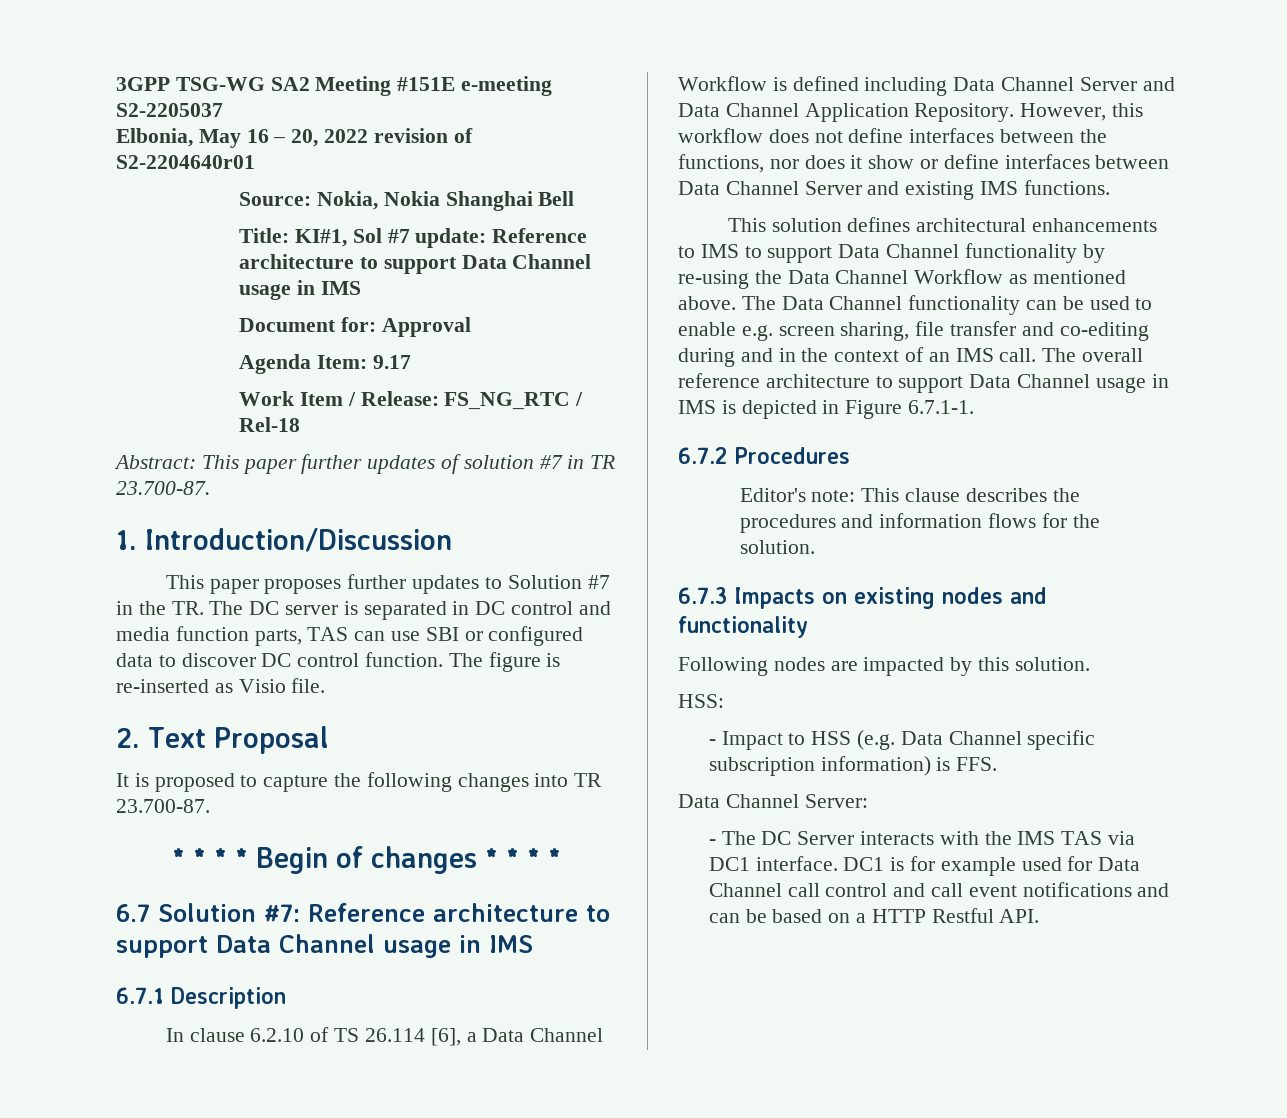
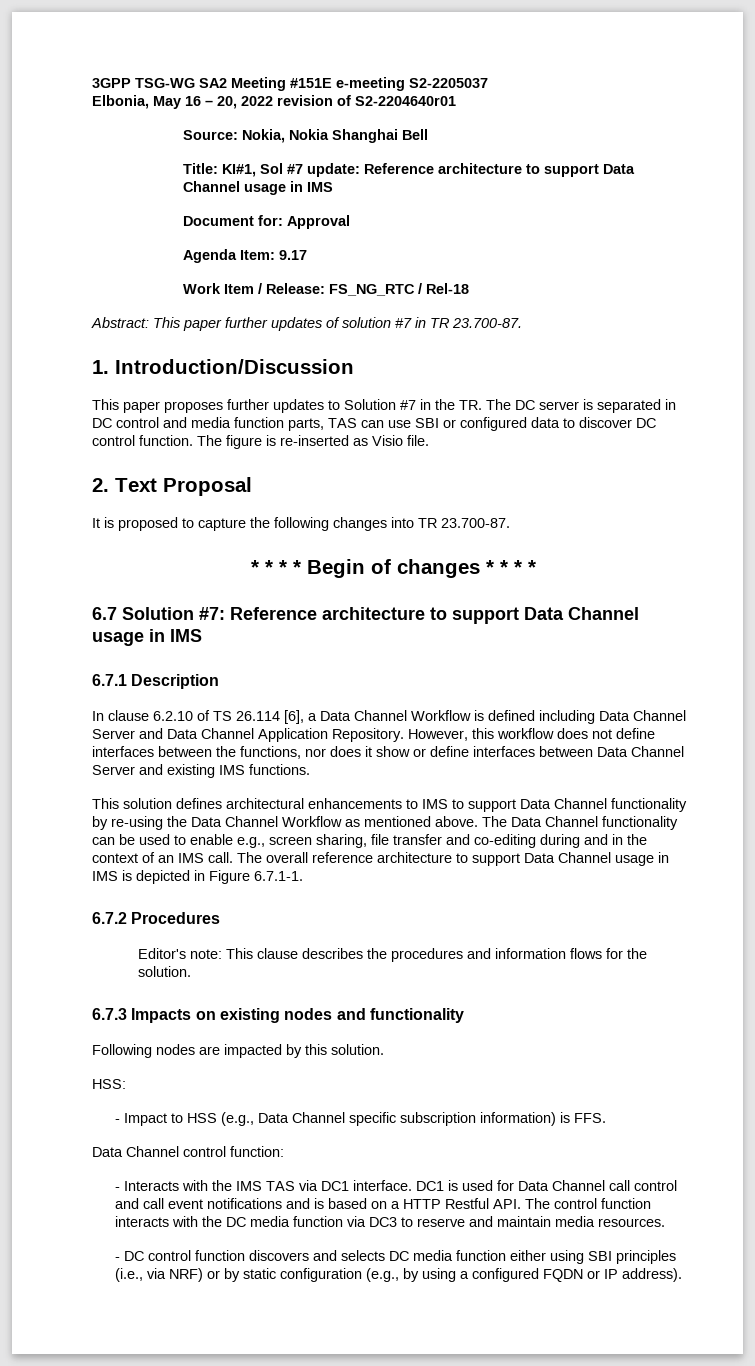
[741,325,773,341] e.g. -> [237,837,265,848] e.g.,
[857,730,896,750] (e.g. -> [220,1112,254,1126] (e.g.,
[804,794,868,808] [708,831,935,845] Server: // - The DC Server interacts -> [183,1146,284,1157] [114,1181,179,1191] control function: // - Interacts
[910,856,1016,876] for example -> (458, 1185) none
[708,909,767,923] can be -> [313,1198,324,1209] is
(1040, 916) none -> [524,1198,651,1209] [114,1216,665,1227] [114,1250,676,1264] [114,1268,682,1282] The control function interacts with the DC media function via DC3 to reserve and maintain media resources. // - DC control function discovers and selects DC media function either using SBI principles (i.e., via NRF) or by static configuration (e.g., by using a configured FQDN or IP address).

